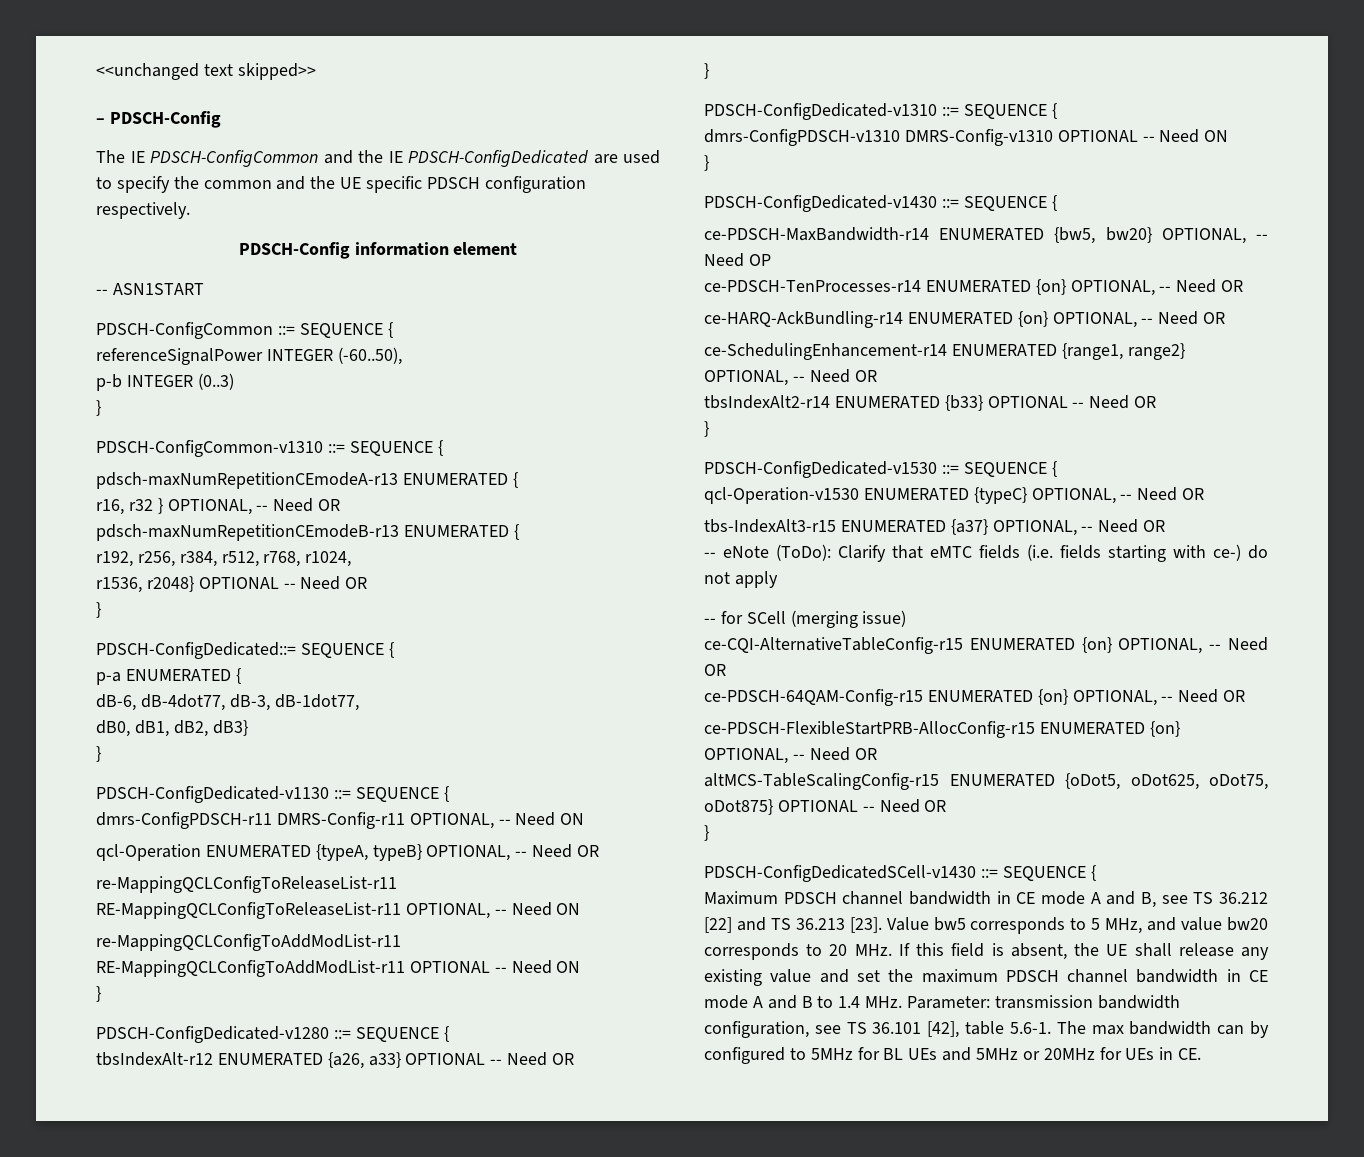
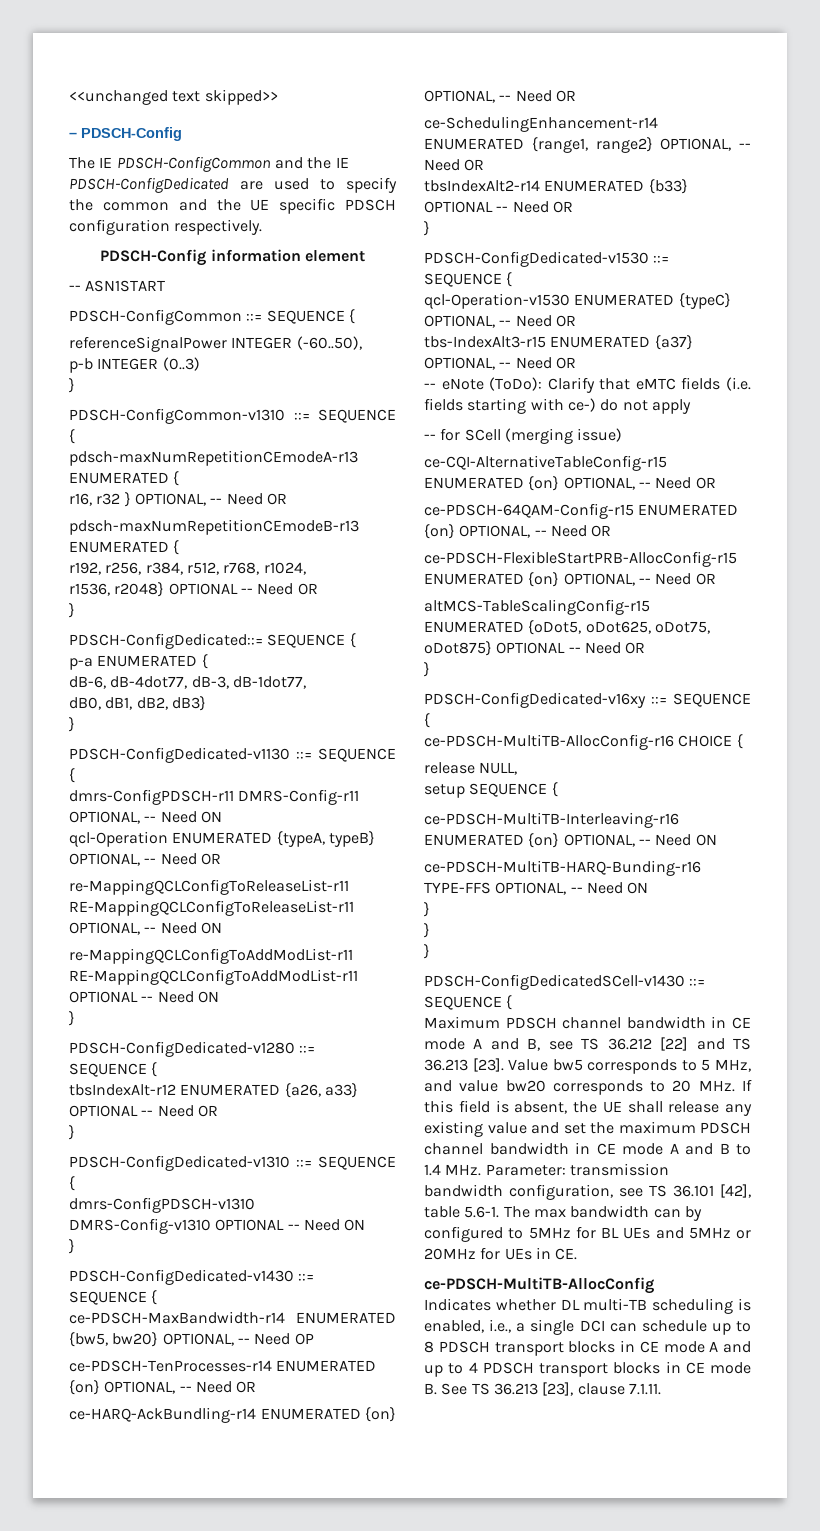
(709, 833) none -> [424,692,751,708] [424,713,430,728] [424,734,743,750] [424,762,518,775] [424,782,558,798] [424,812,679,828] [424,833,717,848] [424,860,701,876] [424,882,649,895] [424,902,430,917] [424,923,430,938] [424,944,430,959] // PDSCH-ConfigDedicated-v16xy ::= SEQUENCE { // ce-PDSCH-MultiTB-AllocConfig-r16 CHOICE { // release NULL, // setup SEQUENCE { // ce-PDSCH-MultiTB-Interleaving-r16 ENUMERATED {on} OPTIONAL, -- Need ON // ce-PDSCH-MultiTB-HARQ-Bunding-r16 TYPE-FFS OPTIONAL, -- Need ON // } // } // }
(1202, 1054) none -> [424,1277,654,1294] [424,1298,751,1314] [424,1319,751,1335] [424,1340,751,1356] [424,1361,751,1377] [424,1382,661,1396] // ce-PDSCH-MultiTB-AllocConfig // Indicates whether DL multi-TB scheduling is enabled, i.e., a single DCI can schedule up to 8 PDSCH transport blocks in CE mode A and up to 4 PDSCH transport blocks in CE mode B. See TS 36.213 [23], clause 7.1.11.

